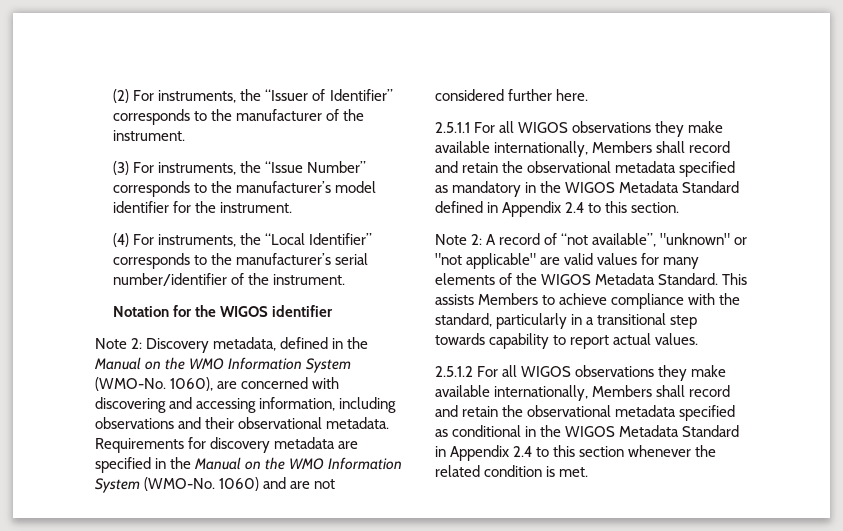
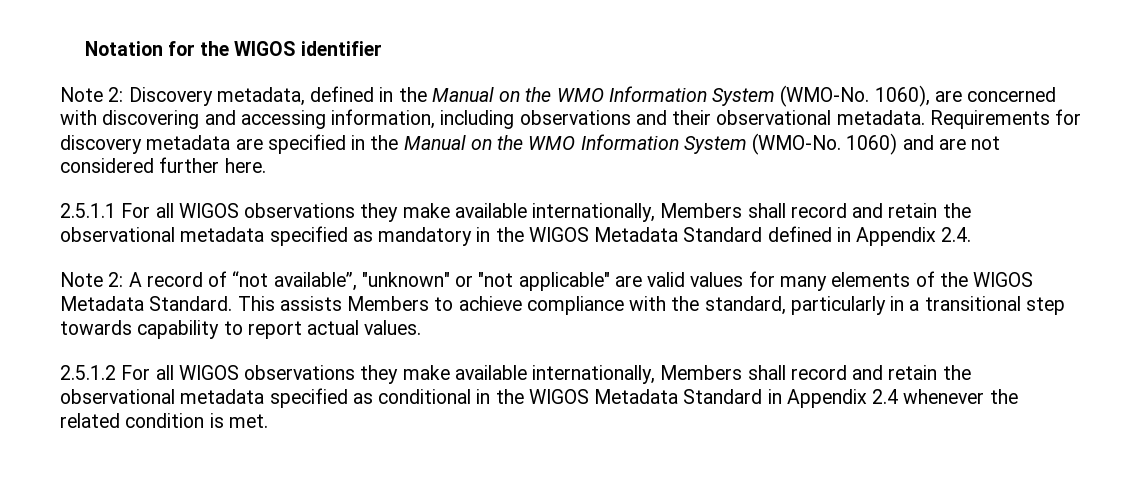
[113,89,393,103] [113,109,365,125] [113,130,186,141] [113,161,367,175] [113,181,377,197] [113,201,293,213] [113,233,373,247] [113,253,369,269] [113,273,346,286] (2) For instruments, the “Issuer of Identifier” corresponds to the manufacturer of the instrument. // (3) For instruments, the “Issue Number” corresponds to the manufacturer’s model identifier for the instrument. // (4) For instruments, the “Local Identifier” corresponds to the manufacturer’s serial number/identifier of the instrument. // -> (84, 48) none
[565,201,680,213] 2.4 to this section. -> [941,227,972,242] 2.4.
[536,445,625,457] to this section -> (899, 396) none

